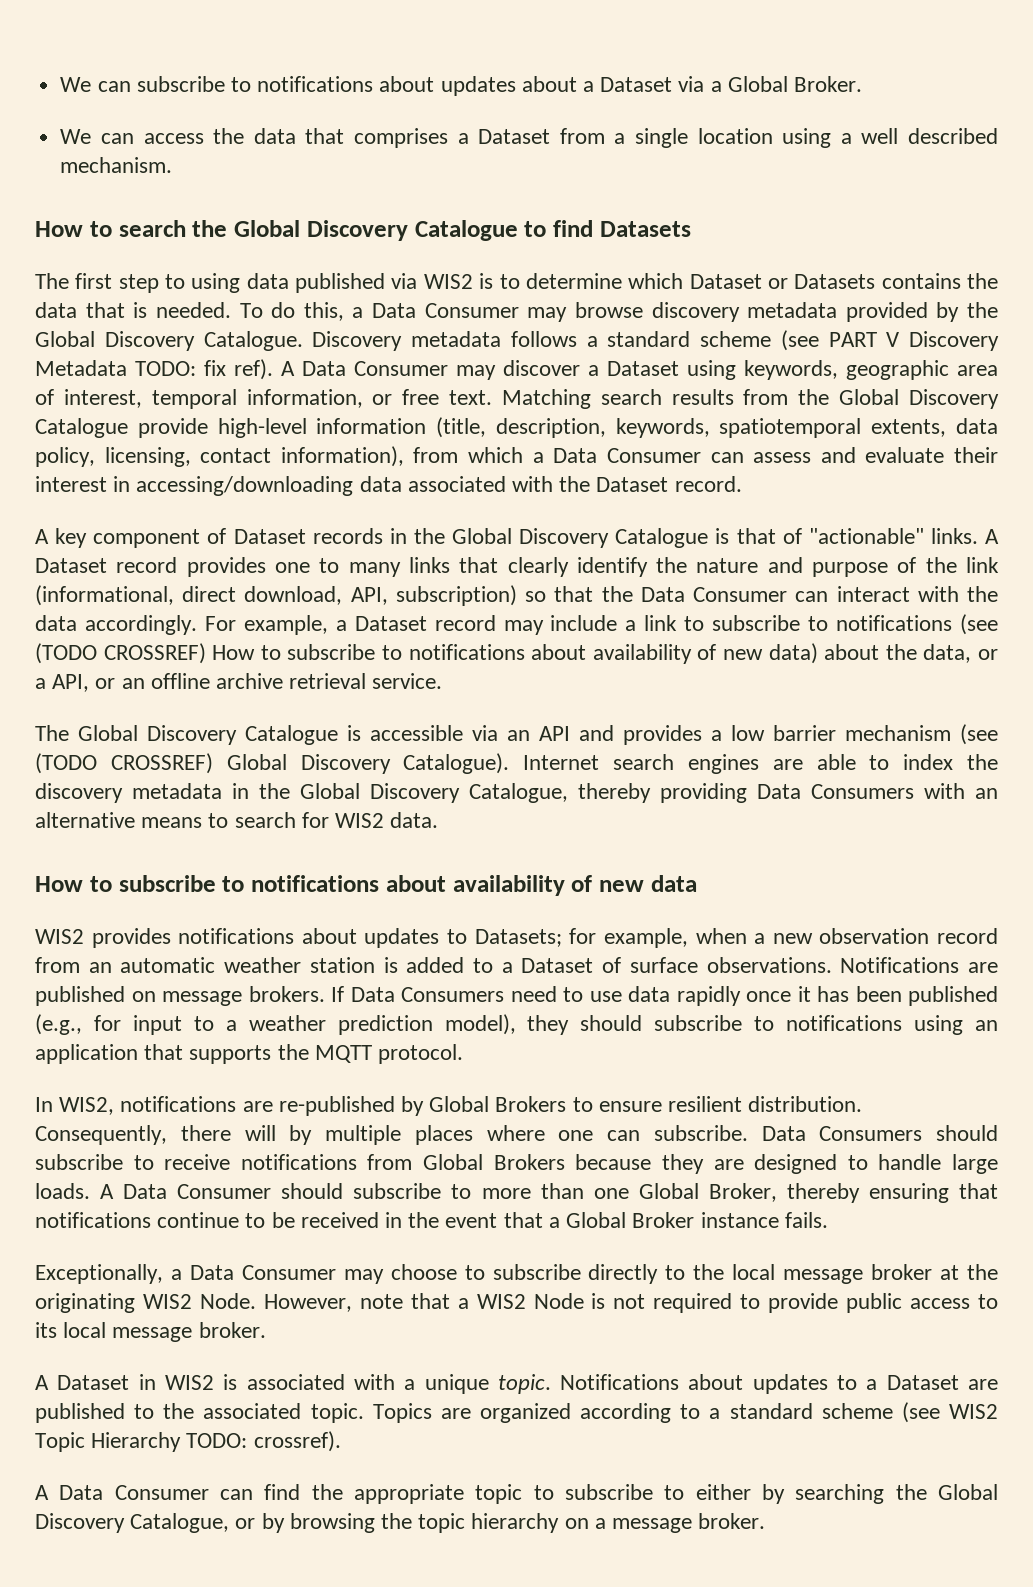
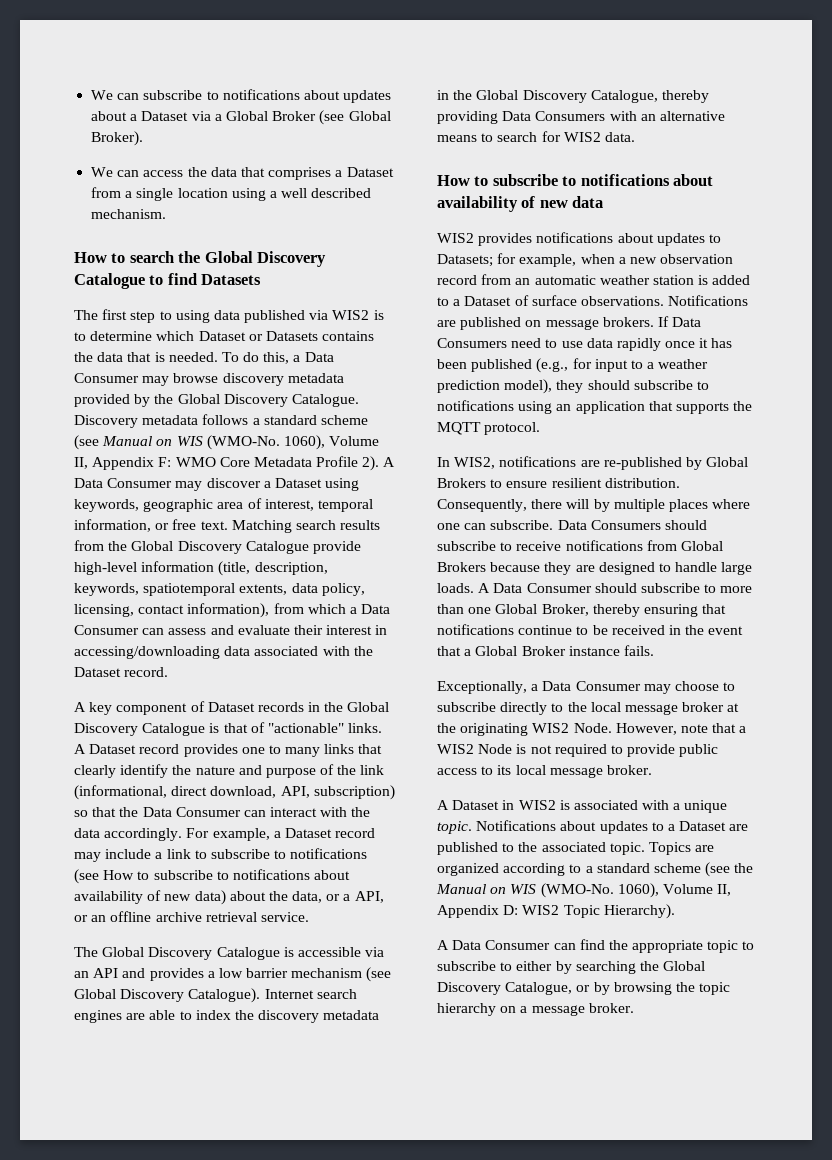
[794,76,863,92] Broker. -> [272,110,391,125] [91,131,144,146] Broker (see Global Broker).
[828,331,999,351] [35,359,273,380] PART V Discovery Metadata TODO: fix ref). -> [102,435,380,450] [74,456,380,471] Manual on WIS (WMO-No. 1060), Volume II, Appendix F: WMO Core Metadata Profile 2).
[35,643,206,664] (TODO CROSSREF) -> (99, 876) none
[35,753,213,774] (TODO CROSSREF) -> (392, 974) none
[948,1404,998,1419] [35,1431,341,1452] WIS2 Topic Hierarchy TODO: crossref). -> [734,863,754,873] [436,883,732,898] [437,904,675,919] the Manual on WIS (WMO-No. 1060), Volume II, Appendix D: WIS2 Topic Hierarchy).

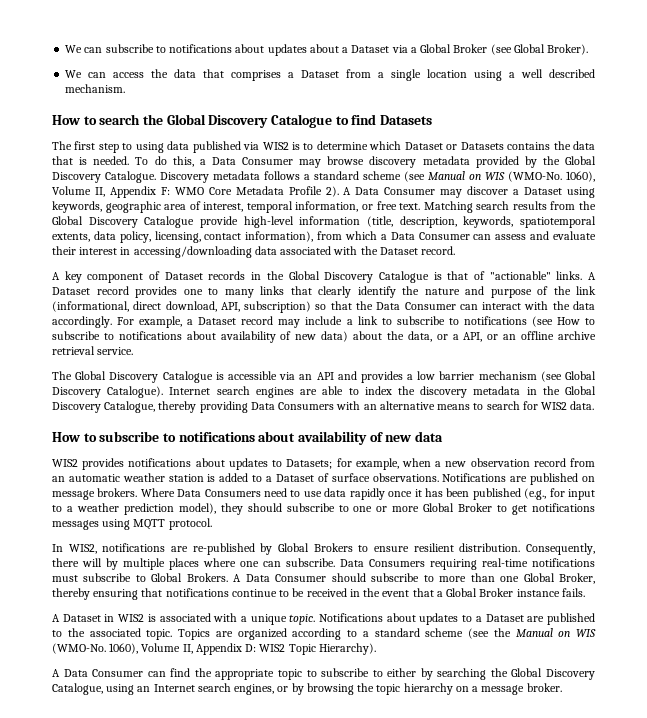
[657,316,669,327] If -> [140,488,175,497] Where
[437,400,753,414] notifications using an application that supports the -> [353,503,595,515] [52,519,131,530] one or more Global Broker to get notifications messages using
[664,520,707,530] [437,540,723,551] [437,562,753,575] [437,583,474,593] should subscribe to receive notifications from Global Brokers because they are designed to handle large loads. -> [430,558,595,570] [52,573,228,582] requiring real-time notifications must subscribe to Global Brokers.
[437,681,736,694] [437,702,740,715] [437,723,747,736] [437,744,719,757] [437,765,652,778] // Exceptionally, a Data Consumer may choose to subscribe directly to the local message broker at the originating WIS2 Node. However, note that a WIS2 Node is not required to provide public access to its local message broker. -> (585, 592) none
(573, 988) none -> [106,683,275,695] using an Internet search engines,

